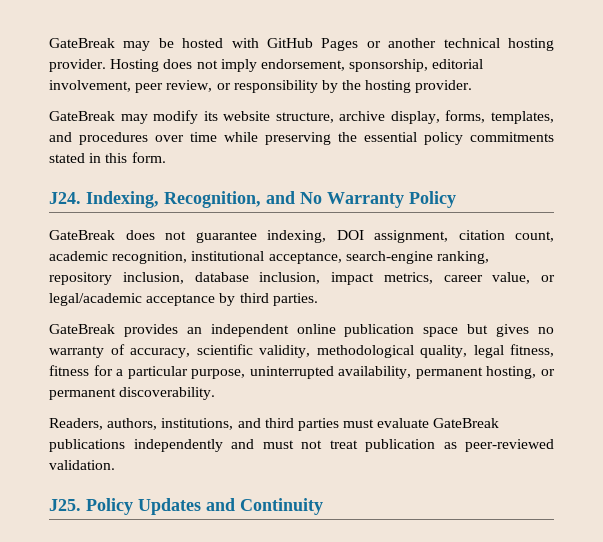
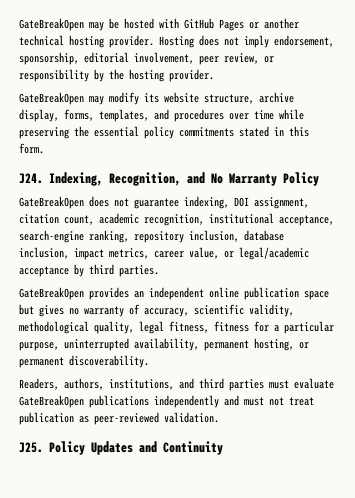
[49,38,115,48] GateBreak -> [19,18,84,31] GateBreakOpen
[49,111,115,121] GateBreak -> [19,92,84,105] GateBreakOpen
[49,230,115,240] GateBreak -> [19,196,84,209] GateBreakOpen
[49,324,115,334] GateBreak -> [19,287,84,300] GateBreakOpen
[433,418,500,428] GateBreak -> [19,395,84,408] GateBreakOpen

